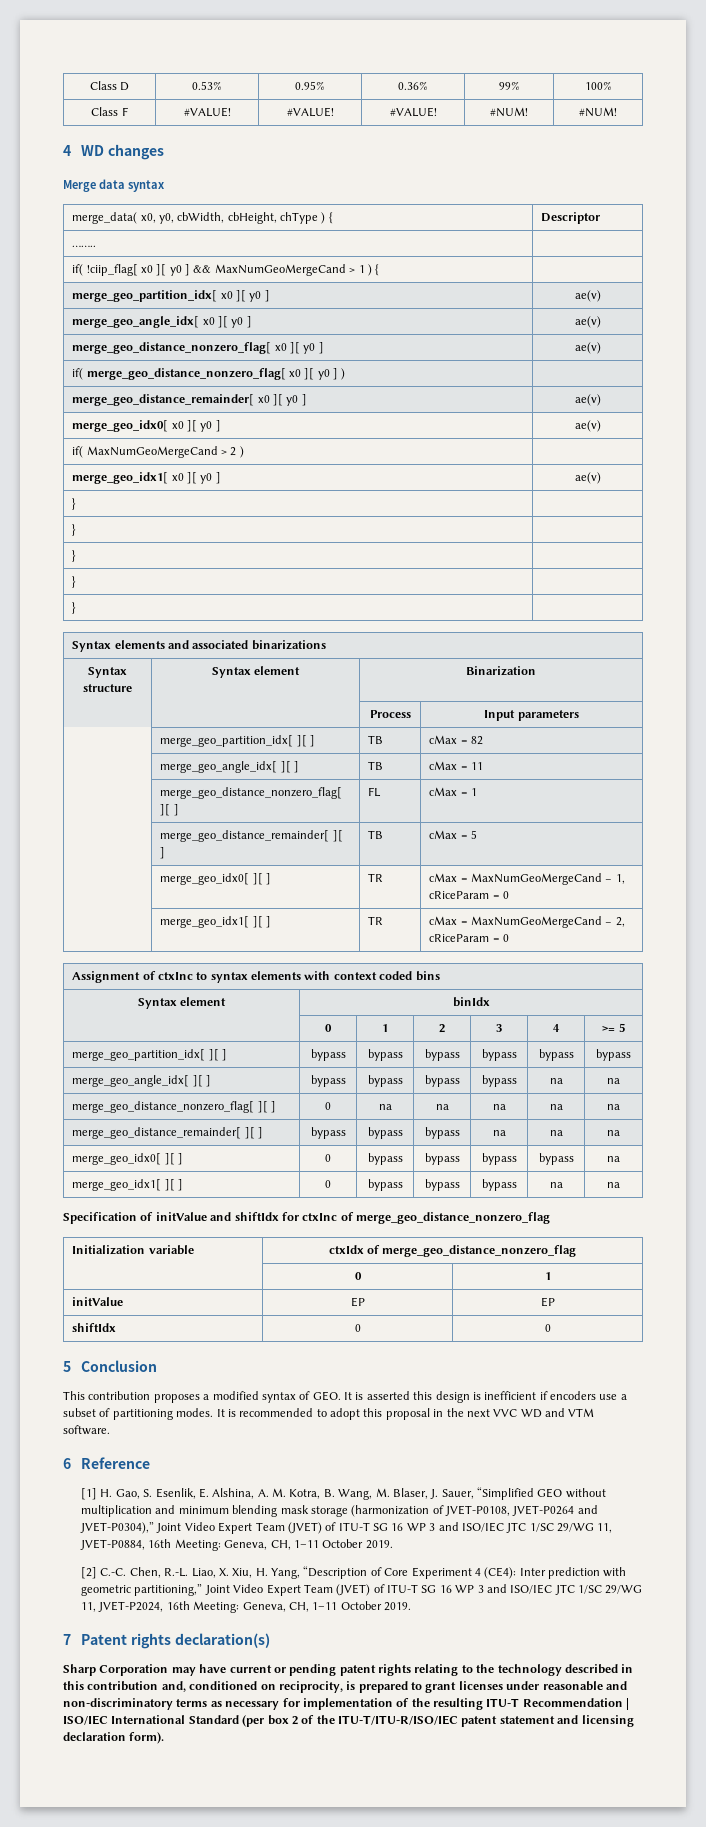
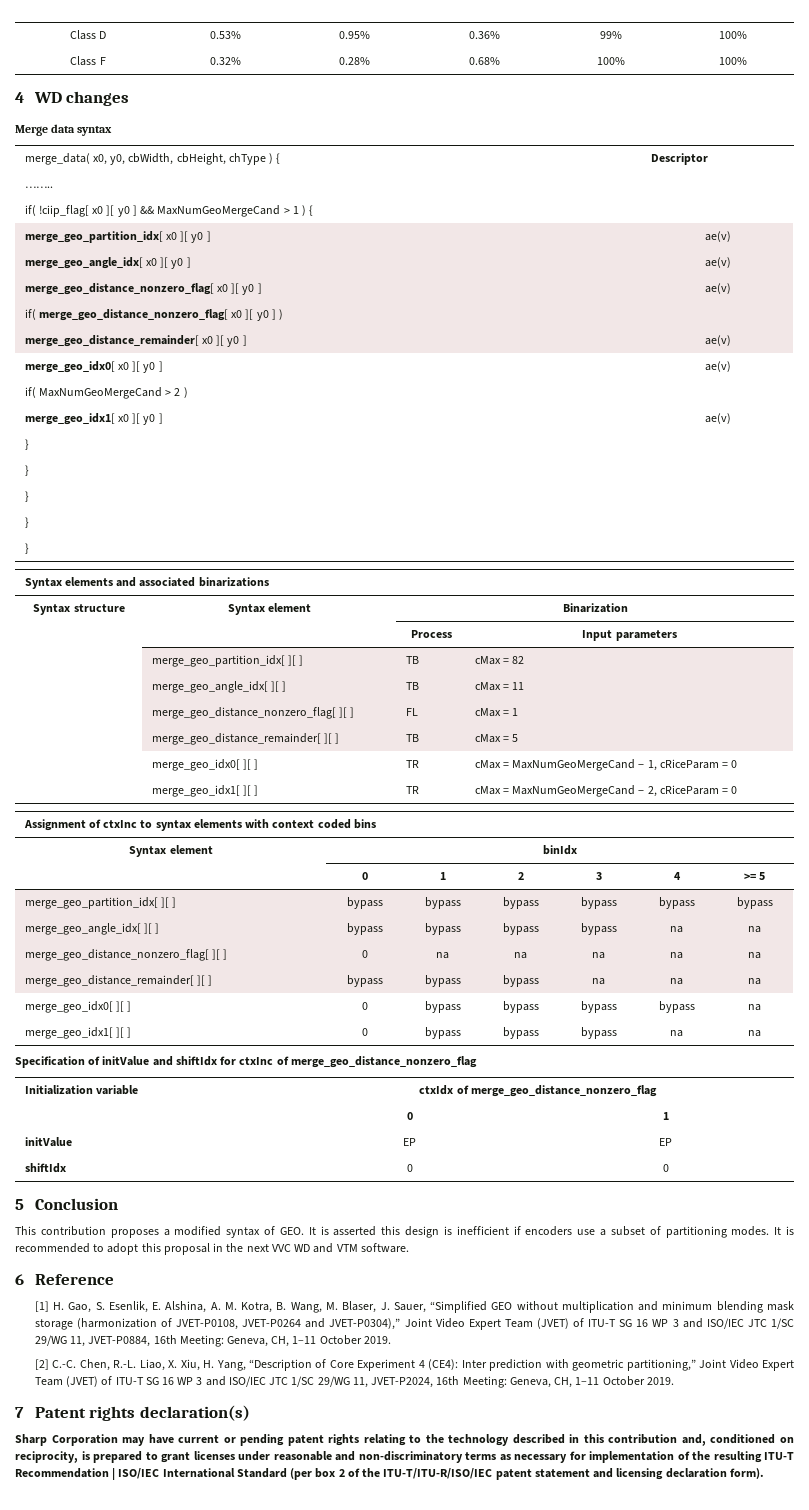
[183,107,231,117] [286,107,334,117] [389,107,437,117] [490,107,528,117] [579,107,617,117] #VALUE! | #VALUE! | #VALUE! | #NUM! | #NUM! -> [209,57,241,65] [339,57,370,65] [469,57,500,65] [596,57,625,65] [718,57,747,65] 0.32% | 0.28% | 0.68% | 100% | 100%

